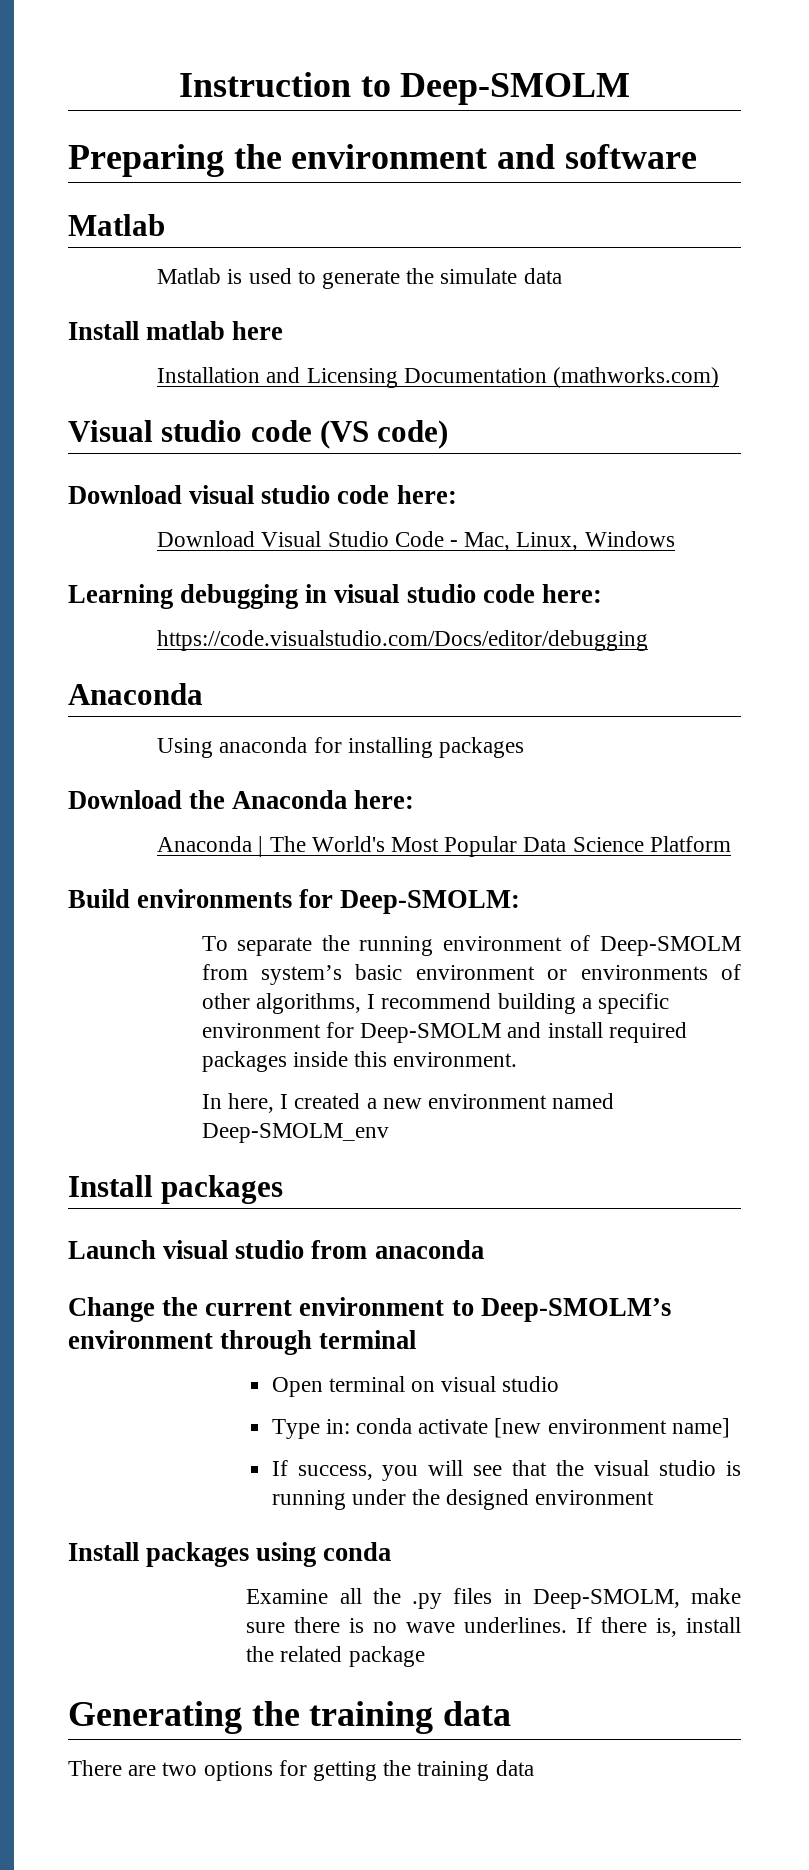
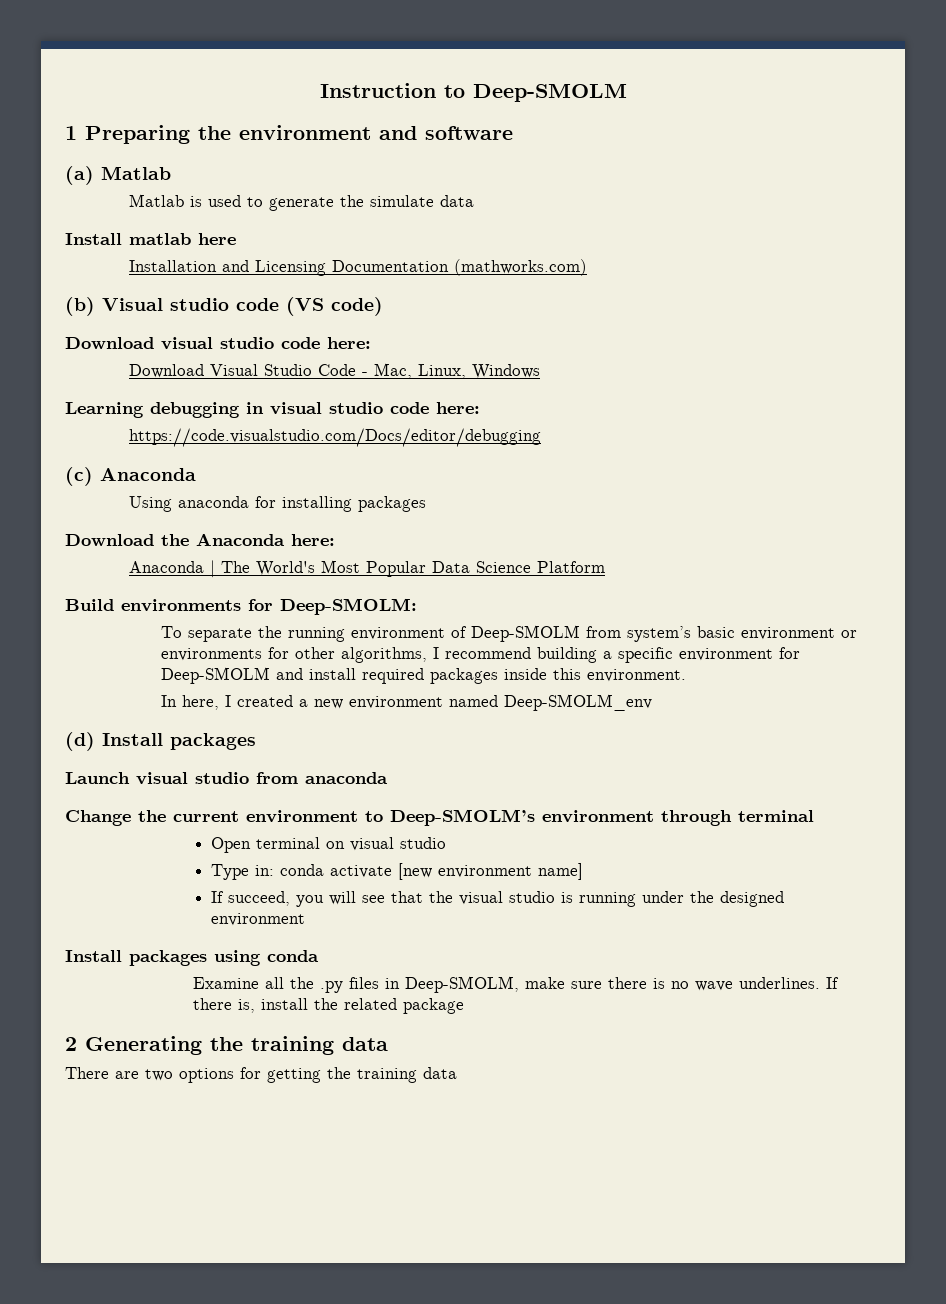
(631, 89) none -> [65,126,77,140] 1
(697, 156) none -> [65,166,94,185] (a)
(719, 377) none -> [65,297,95,316] (b)
(649, 640) none -> [65,467,93,486] (c)
[721,964,741,980] of -> [267,647,289,659] for
(389, 1133) none -> [65,732,95,751] (d)
[297,1465,373,1480] success, -> [227,891,290,906] succeed,
(425, 1656) none -> [65,1037,77,1051] 2

